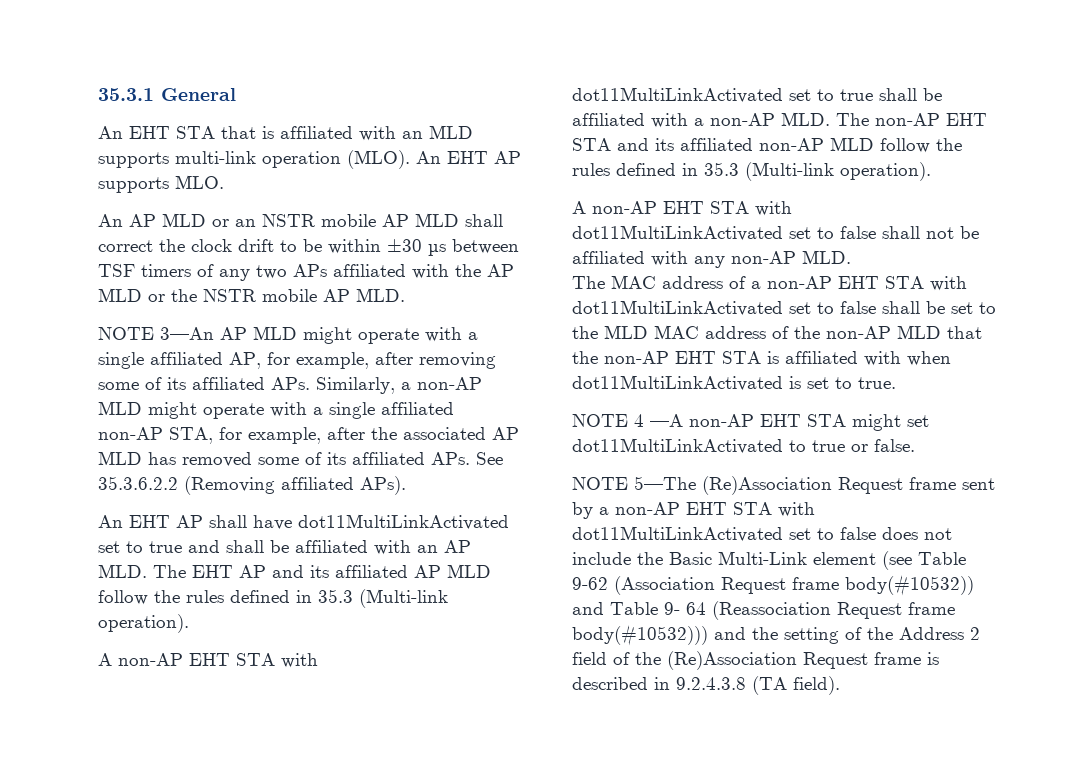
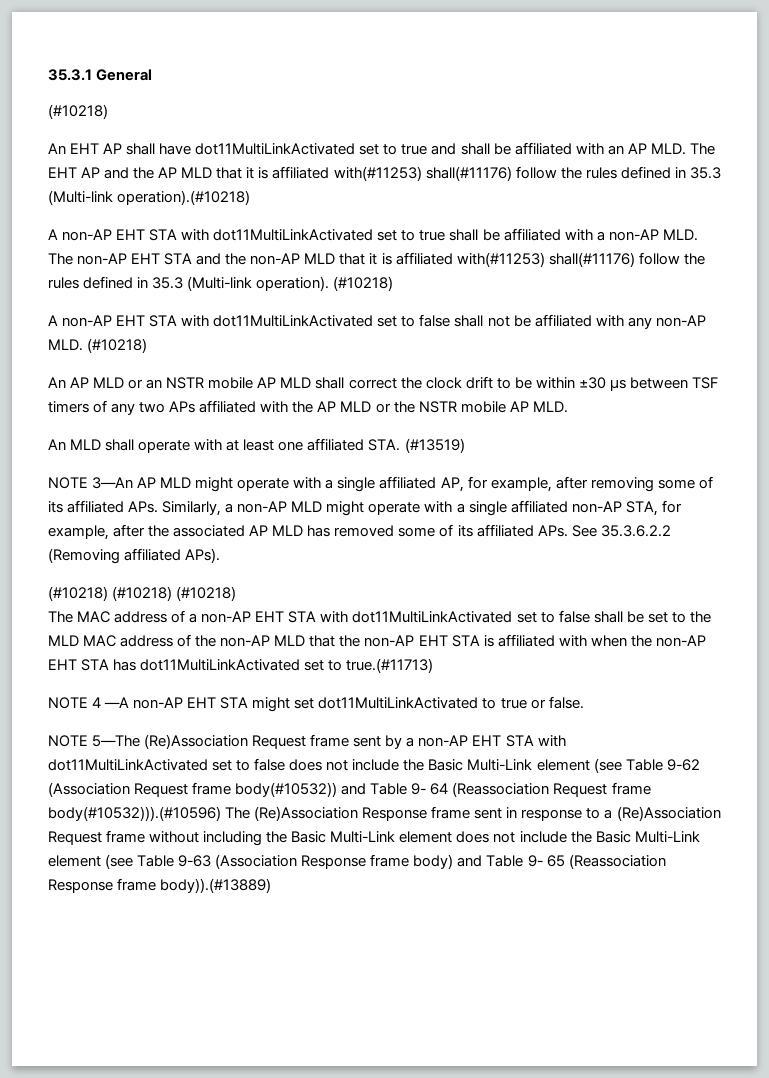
[98,125,473,141] [98,150,521,169] [98,175,224,193] // An EHT STA that is affiliated with an MLD supports multi-link operation (MLO). An EHT AP supports MLO. -> [48,104,108,119] [48,142,715,155] [48,166,721,181] [48,190,251,205] [48,228,698,241] [48,252,705,267] [48,276,394,291] [48,314,706,329] [48,338,148,353] // (#10218) // An EHT AP shall have dot11MultiLinkActivated set to true and shall be affiliated with an AP MLD. The EHT AP and the AP MLD that it is affiliated with(#11253) shall(#11176) follow the rules defined in 35.3 (Multi-link operation).(#10218) // A non-AP EHT STA with dot11MultiLinkActivated set to true shall be affiliated with a non-AP MLD. The non-AP EHT STA and the non-AP MLD that it is affiliated with(#11253) shall(#11176) follow the rules defined in 35.3 (Multi-link operation). (#10218) // A non-AP EHT STA with dot11MultiLinkActivated set to false shall not be affiliated with any non-AP MLD. (#10218)
(405, 295) none -> [48,438,465,453] // An MLD shall operate with at least one affiliated STA. (#13519)
[98,514,509,530] [98,540,471,555] [98,564,491,578] [98,589,448,608] [98,614,189,633] [98,653,318,668] [572,87,942,103] [572,112,987,128] [572,137,962,153] [572,162,931,181] [572,201,792,216] [572,225,979,241] [572,250,851,268] An EHT AP shall have dot11MultiLinkActivated set to true and shall be affiliated with an AP MLD. The EHT AP and its affiliated AP MLD follow the rules defined in 35.3 (Multi-link operation). // A non-AP EHT STA with dot11MultiLinkActivated set to true shall be affiliated with a non-AP MLD. The non-AP EHT STA and its affiliated non-AP MLD follow the rules defined in 35.3 (Multi-link operation). // A non-AP EHT STA with dot11MultiLinkActivated set to false shall not be affiliated with any non-AP MLD. -> [48,586,237,601] (#10218) (#10218) (#10218)
[572,375,896,391] dot11MultiLinkActivated is set to true. -> [630,635,706,647] [48,658,434,673] the non-AP EHT STA has dot11MultiLinkActivated set to true.(#11713)
[572,625,980,646] [572,651,939,670] [572,676,840,695] body(#10532))) and the setting of the Address 2 field of the (Re)Association Request frame is described in 9.2.4.3.8 (TA field). -> [48,806,721,821] [48,830,700,846] [48,854,666,869] [48,878,272,893] body(#10532))).(#10596) The (Re)Association Response frame sent in response to a (Re)Association Request frame without including the Basic Multi-Link element does not include the Basic Multi-Link element (see Table 9-63 (Association Response frame body) and Table 9- 65 (Reassociation Response frame body)).(#13889)

